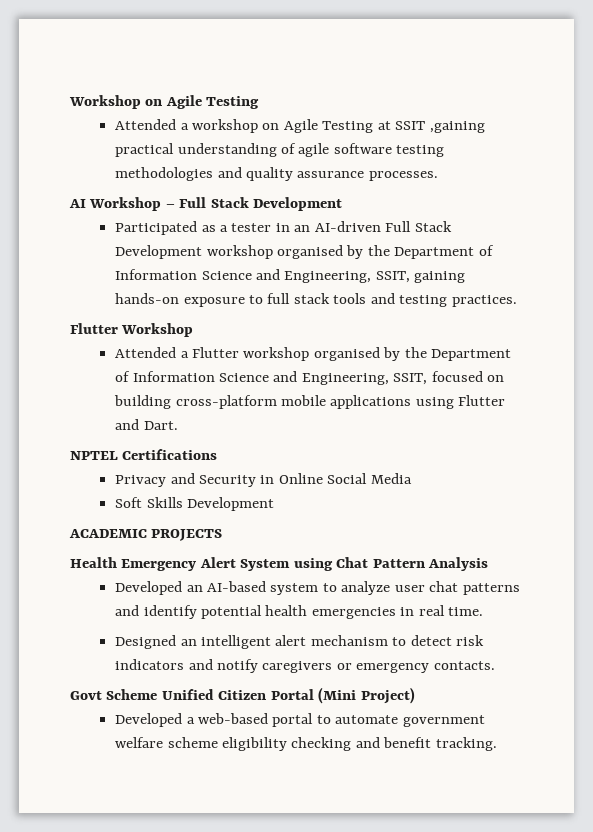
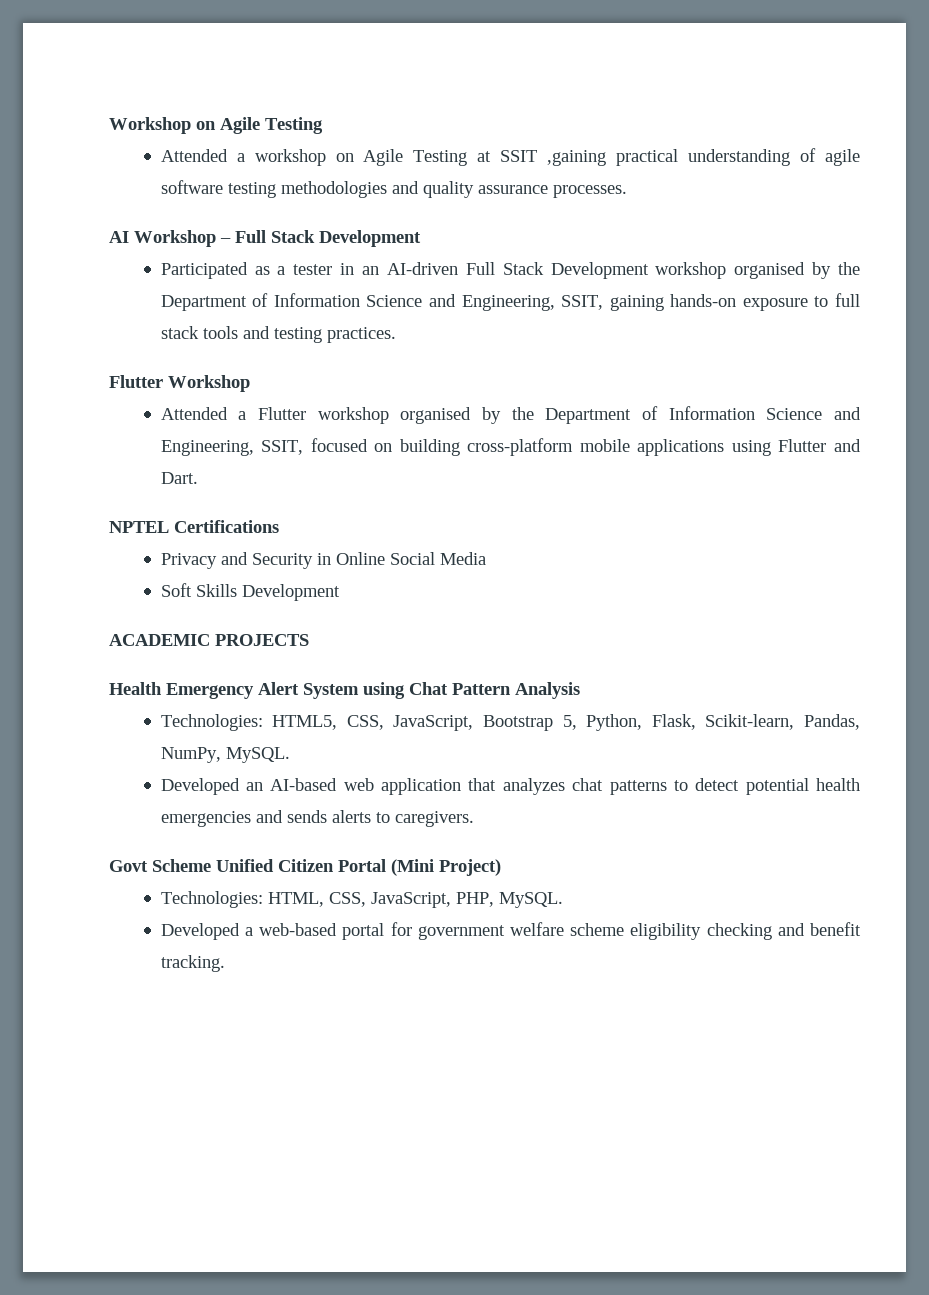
[115,581,520,595] [115,605,484,619] [115,635,485,649] [115,659,495,673] Developed an AI-based system to analyze user chat patterns and identify potential health emergencies in real time. // Designed an intelligent alert mechanism to detect risk indicators and notify caregivers or emergency contacts. -> [160,714,860,731] [160,747,290,763] [160,778,860,795] [160,810,474,827] Technologies: HTML5, CSS, JavaScript, Bootstrap 5, Python, Flask, Scikit-learn, Pandas, NumPy, MySQL. // Developed an AI-based web application that analyzes chat patterns to detect potential health emergencies and sends alerts to caregivers.
(415, 695) none -> [160,891,563,908] // Technologies: HTML, CSS, JavaScript, PHP, MySQL.
[316,715,399,724] to automate -> [390,922,412,936] for

